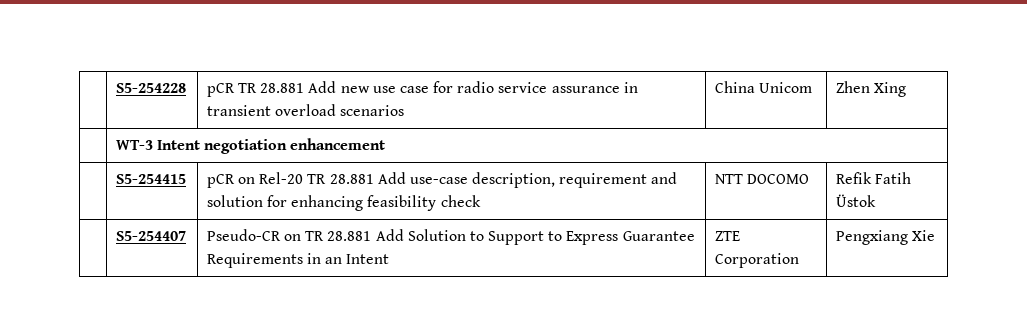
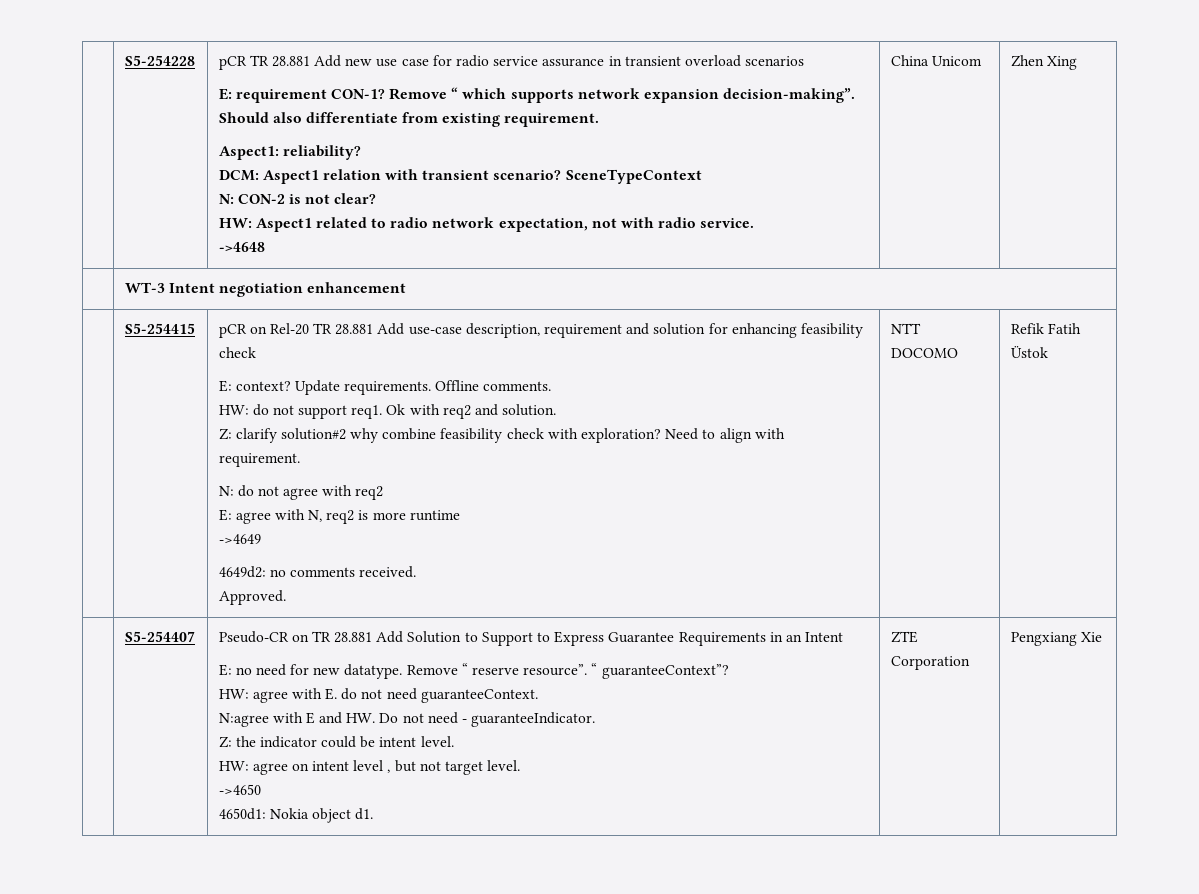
(405, 110) none -> [218,87,856,103] [218,112,600,127] [218,145,361,160] [218,169,702,184] [218,193,377,204] [218,217,755,232] [218,242,265,252] // E: requirement CON-1? Remove “ which supports network expansion decision-making”. Should also differentiate from existing requirement. // Aspect1: reliability? // DCM: Aspect1 relation with transient scenario? SceneTypeContext // N: CON-2 is not clear? // HW: Aspect1 related to radio network expectation, not with radio service. // ->4648
(481, 201) none -> [218,380,552,395] [218,404,557,419] [218,428,785,443] [218,453,300,467] [218,485,384,500] [218,509,460,524] [218,534,261,544] [218,566,417,578] [218,590,286,605] // E: context? Update requirements. Offline comments. // HW: do not support req1. Ok with req2 and solution. // Z: clarify solution#2 why combine feasibility check with exploration? Need to align with requirement. // N: do not agree with req2 // E: agree with N, req2 is more runtime // ->4649 // 4649d2: no comments received. // Approved.
(390, 259) none -> [218,663,729,679] [218,688,538,703] [218,712,596,727] [218,736,454,748] [218,760,521,775] [218,784,261,795] [218,808,374,823] // E: no need for new datatype. Remove “ reserve resource”. “ guaranteeContext”? // HW: agree with E. do not need guaranteeContext. // N:agree with E and HW. Do not need - guaranteeIndicator. // Z: the indicator could be intent level. // HW: agree on intent level , but not target level. // ->4650 // 4650d1: Nokia object d1.

